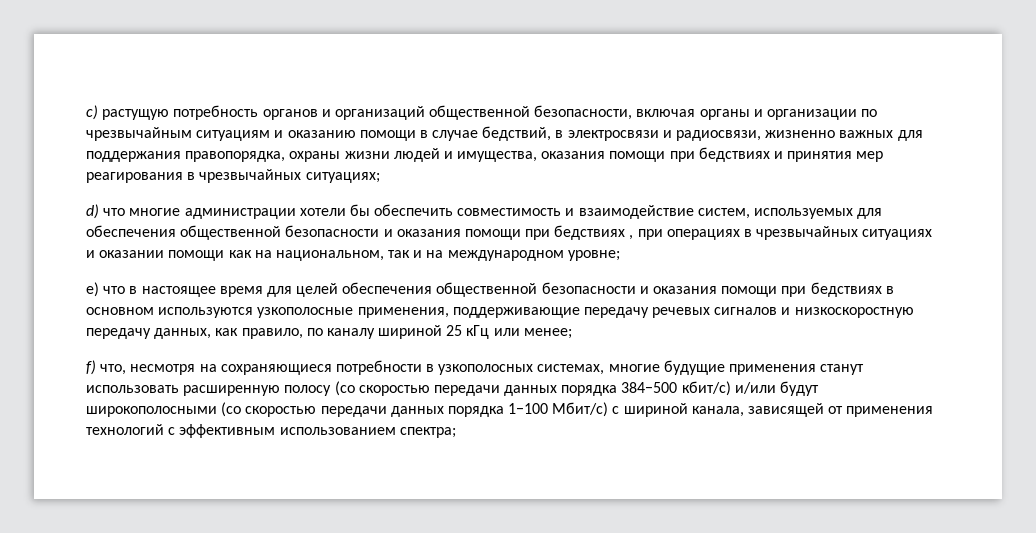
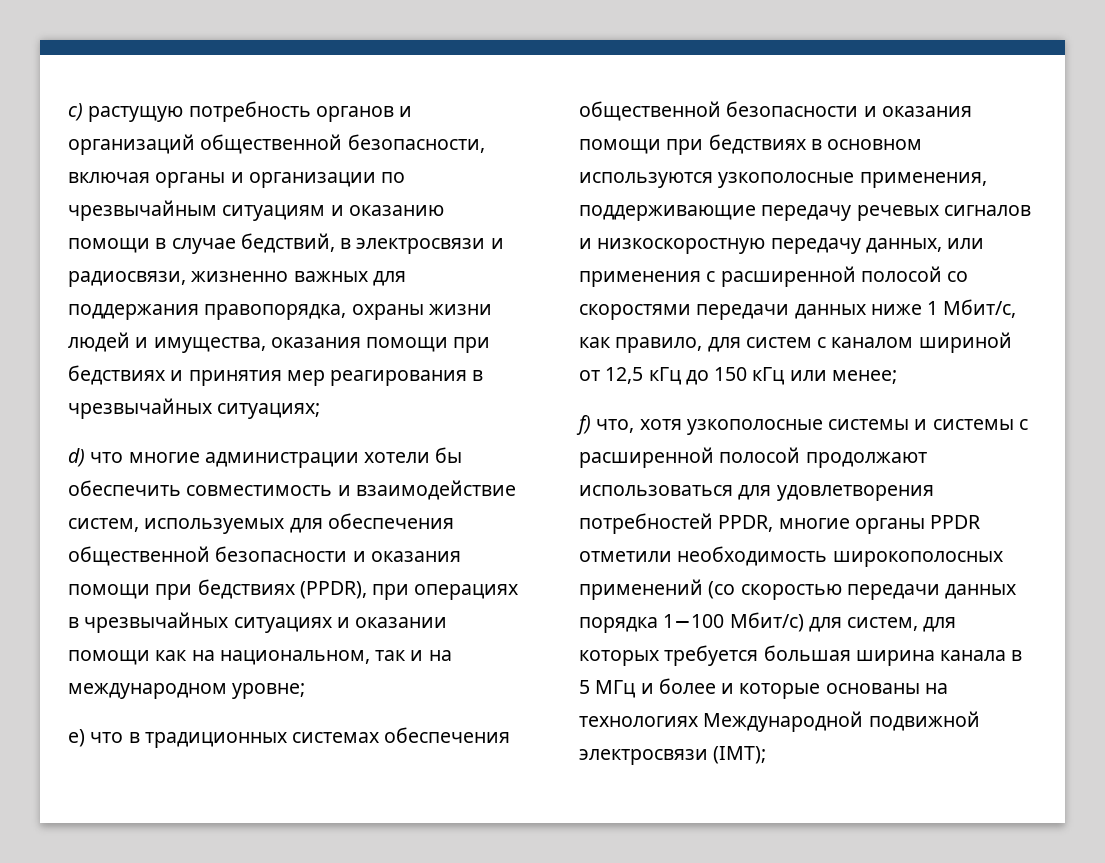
[629,235,634,240] , -> [299,581,367,599] (PPDR),
[141,283,339,297] настоящее время для целей -> [144,732,380,748] традиционных системах
[215,325,463,339] как правило, по каналу шириной 25 -> [947,238,985,249] [579,266,969,287] [579,299,1017,320] [579,332,1012,353] [579,367,748,385] или применения с расширенной полосой со скоростями передачи данных ниже 1 Мбит/с, как правило, для систем с каналом шириной от 12,5 кГц до 150
[130,360,865,375] [86,381,820,396] [86,406,217,417] несмотря на сохраняющиеся потребности в узкополосных системах, многие будущие применения станут использовать расширенную полосу (со скоростью передачи данных порядка 384−500 кбит/с) и/или будут широкополосными -> [639,419,1028,435] [579,447,927,468] [579,485,934,501] [579,513,981,534] [579,546,1003,567] [579,579,703,600] хотя узкополосные системы и системы с расширенной полосой продолжают использоваться для удовлетворения потребностей PPDR, многие органы PPDR отметили необходимость широкополосных применений
[612,403,934,417] [86,424,456,438] с шириной канала, зависящей от применения технологий с эффективным использованием спектра; -> [808,617,957,632] [579,645,1023,666] [579,678,948,699] [579,711,980,732] [579,746,767,765] для систем, для которых требуется большая ширина канала в 5 МГц и более и которые основаны на технологиях Международной подвижной электросвязи (IMT);

